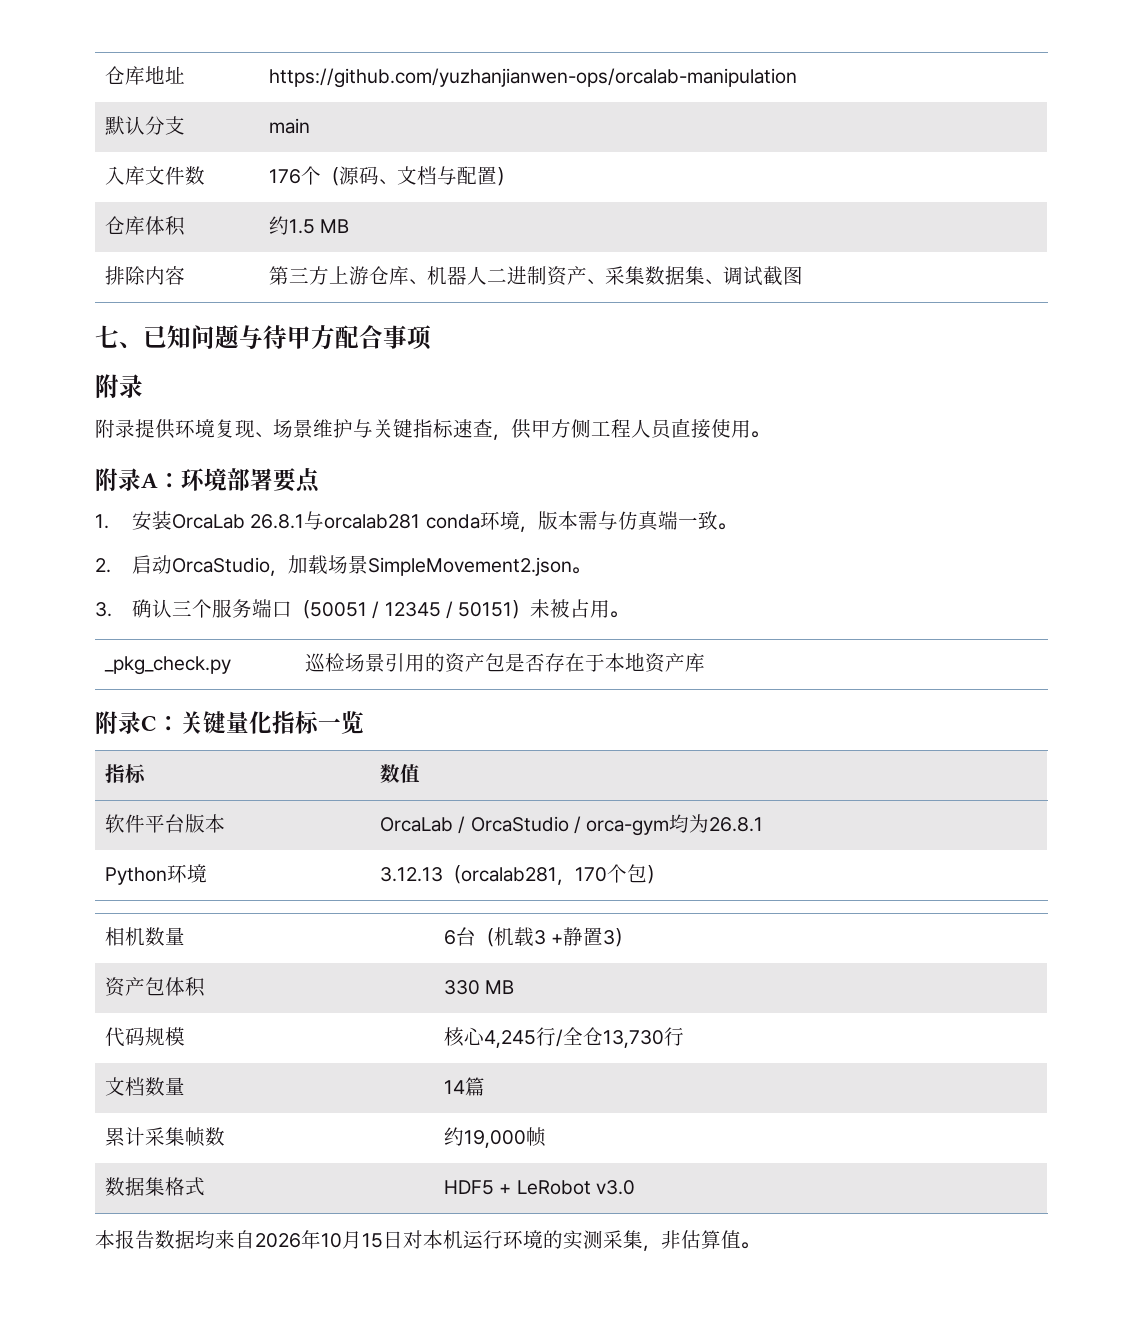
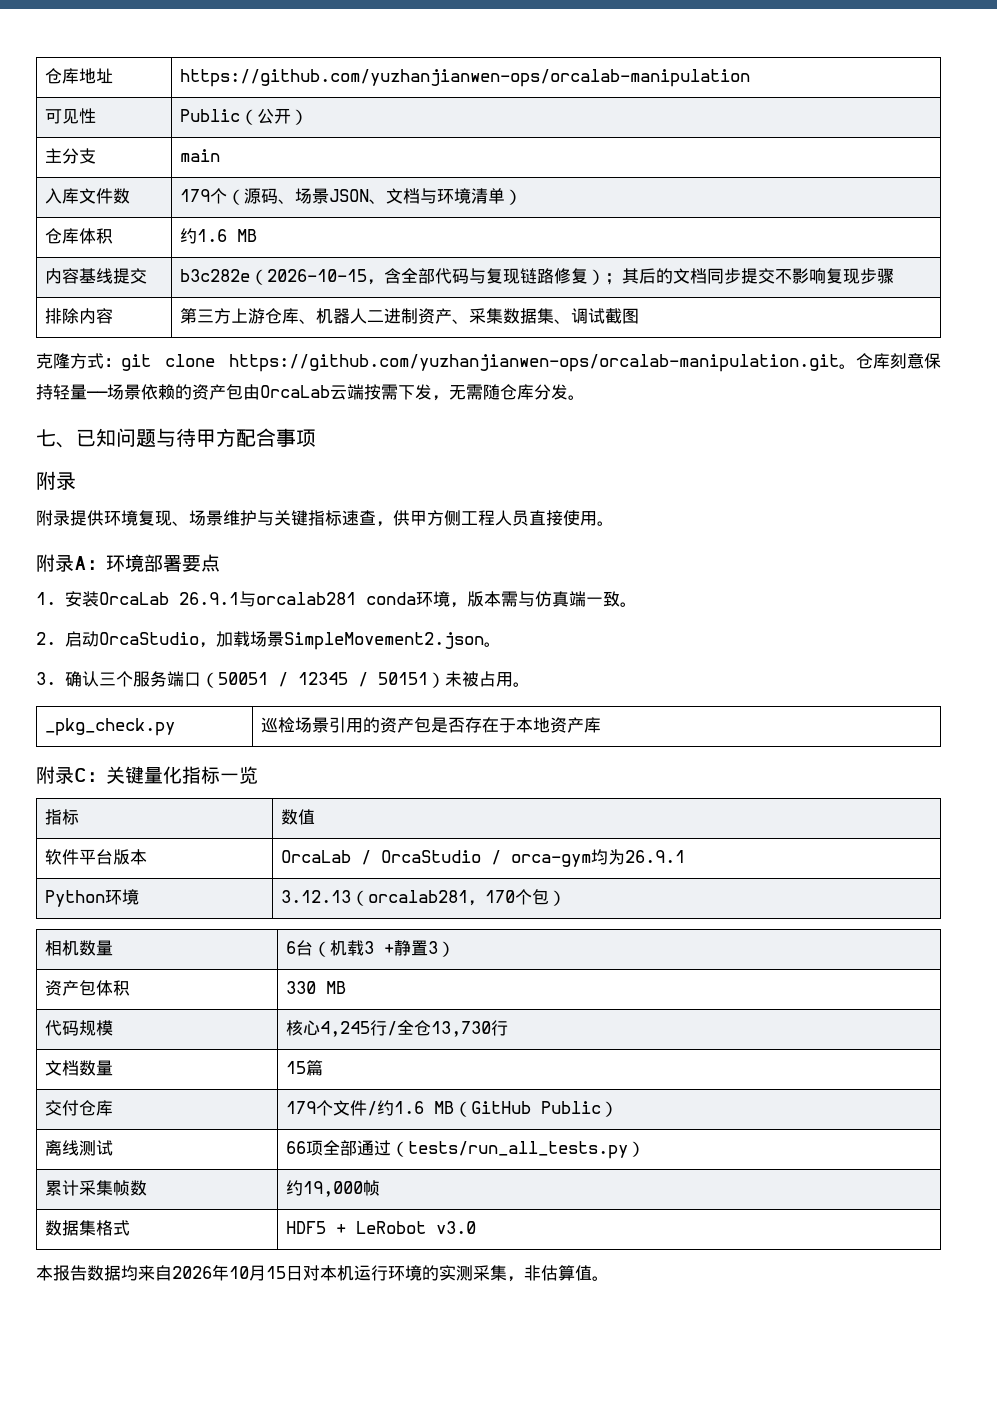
[105,116,146,135] 默认 -> [45,108,97,124] [180,108,309,125] [45,148,63,163] 可见性 | Public（公开） // 主
[269,169,302,184] 176 -> [180,189,211,202] 179
[397,166,498,185] 文档与配置 -> [295,188,506,204] 场景JSON、文档与环境清单
[289,219,350,234] 1.5 MB -> [197,229,258,242] [45,268,148,284] [180,268,895,285] 1.6 MB // 内容基线提交 | b3c282e（2026-10-15，含全部代码与复现链路修复）；其后的文档同步提交不影响复现步骤
(804, 275) none -> [36,353,941,372] [36,384,585,401] // 克隆方式：git clone https://github.com/yuzhanjianwen-ops/orcalab-manipulation.git。仓库刻意保持轻量——场景依赖的资产包由OrcaLab云端按需下发，无需随仓库分发。
[250,514,305,529] 26.8.1 -> [178,592,239,605] 26.9.1
[709,817,764,832] 26.8.1 -> [625,850,686,863] 26.9.1
[444,1080,466,1094] 14 -> [286,1061,307,1074] 15
(486, 1086) none -> [45,1100,114,1116] [286,1100,619,1117] [45,1140,114,1156] [286,1140,646,1159] // 交付仓库 | 179个文件/约1.6 MB（GitHub Public） // 离线测试 | 66项全部通过（tests/run_all_tests.py）

